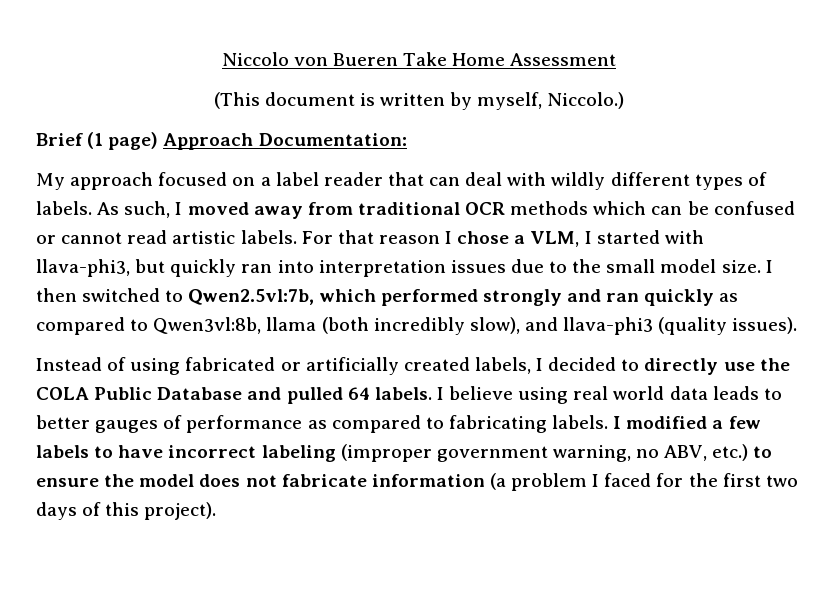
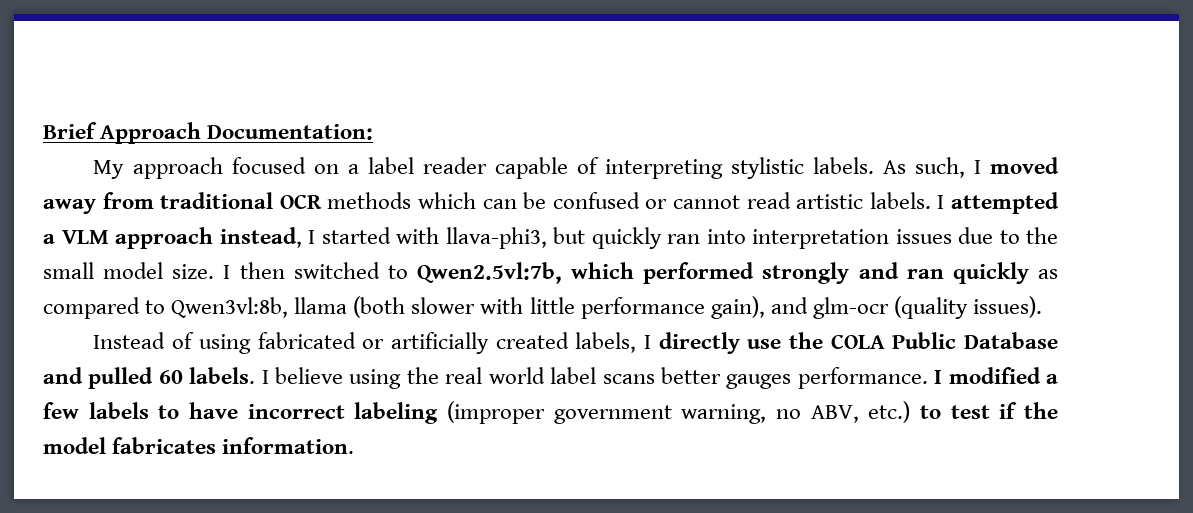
[221,52,617,66] [213,92,625,110] [36,132,159,150] Niccolo von Bueren Take Home Assessment // (This document is written by myself, Niccolo.) // Brief (1 page) -> [43,122,97,139] Brief
[387,172,767,190] that can deal with wildly different types of -> [494,157,804,179] capable of interpreting stylistic
[301,230,580,247] For that reason I chose a VLM, -> [937,192,1060,214] [43,227,302,249] I attempted a VLM approach instead,
[373,317,654,335] incredibly slow), and llava-phi3 -> [411,296,889,319] slower with little performance gain), and glm-ocr
[548,357,640,371] decided to -> (651, 342) none
[347,387,370,400] 64 -> [158,370,183,384] 60
(569, 395) none -> [406,367,439,384] the
[669,386,782,400] [36,415,609,433] data leads to better gauges of performance as compared to fabricating labels. -> [550,367,928,389] label scans better gauges performance.
[36,473,798,491] [36,502,217,520] ensure the model does not fabricate information (a problem I faced for the first two days of this project). -> [950,402,1058,419] [43,437,355,454] test if the model fabricates information.

